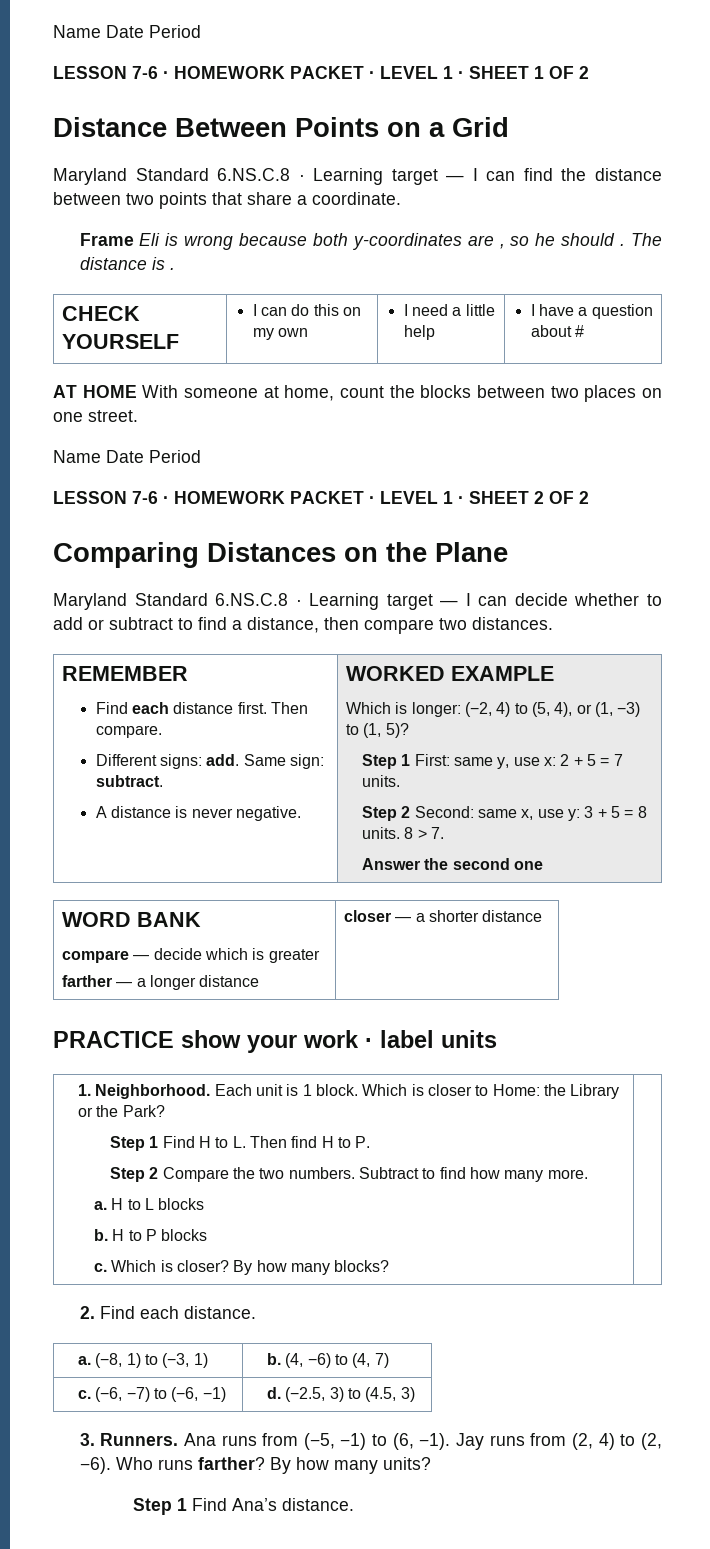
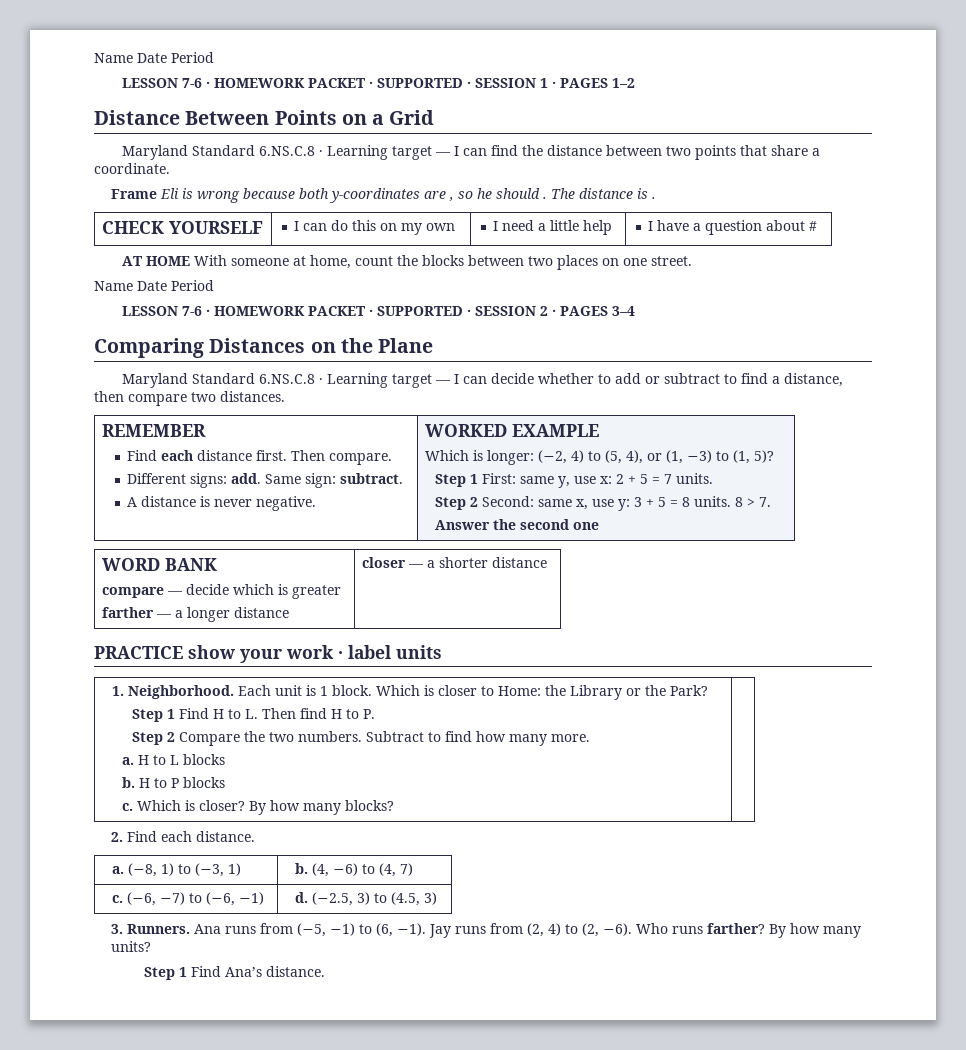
[53,25,201,38] [53,66,589,79] Name Date Period // LESSON 7-6 · HOMEWORK PACKET · LEVEL 1 · SHEET 1 OF 2 -> [94,52,214,63] [121,78,635,88] Name Date Period // LESSON 7-6 · HOMEWORK PACKET · SUPPORTED · SESSION 1 · PAGES 1–2
[380,491,589,504] LEVEL 1 · SHEET 2 OF 2 -> [376,306,635,316] SUPPORTED · SESSION 2 · PAGES 3–4

